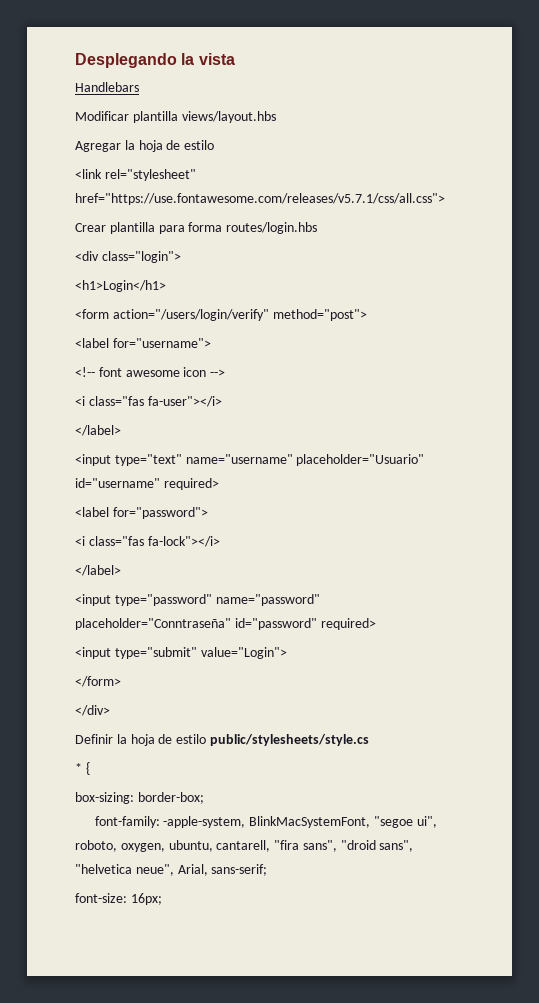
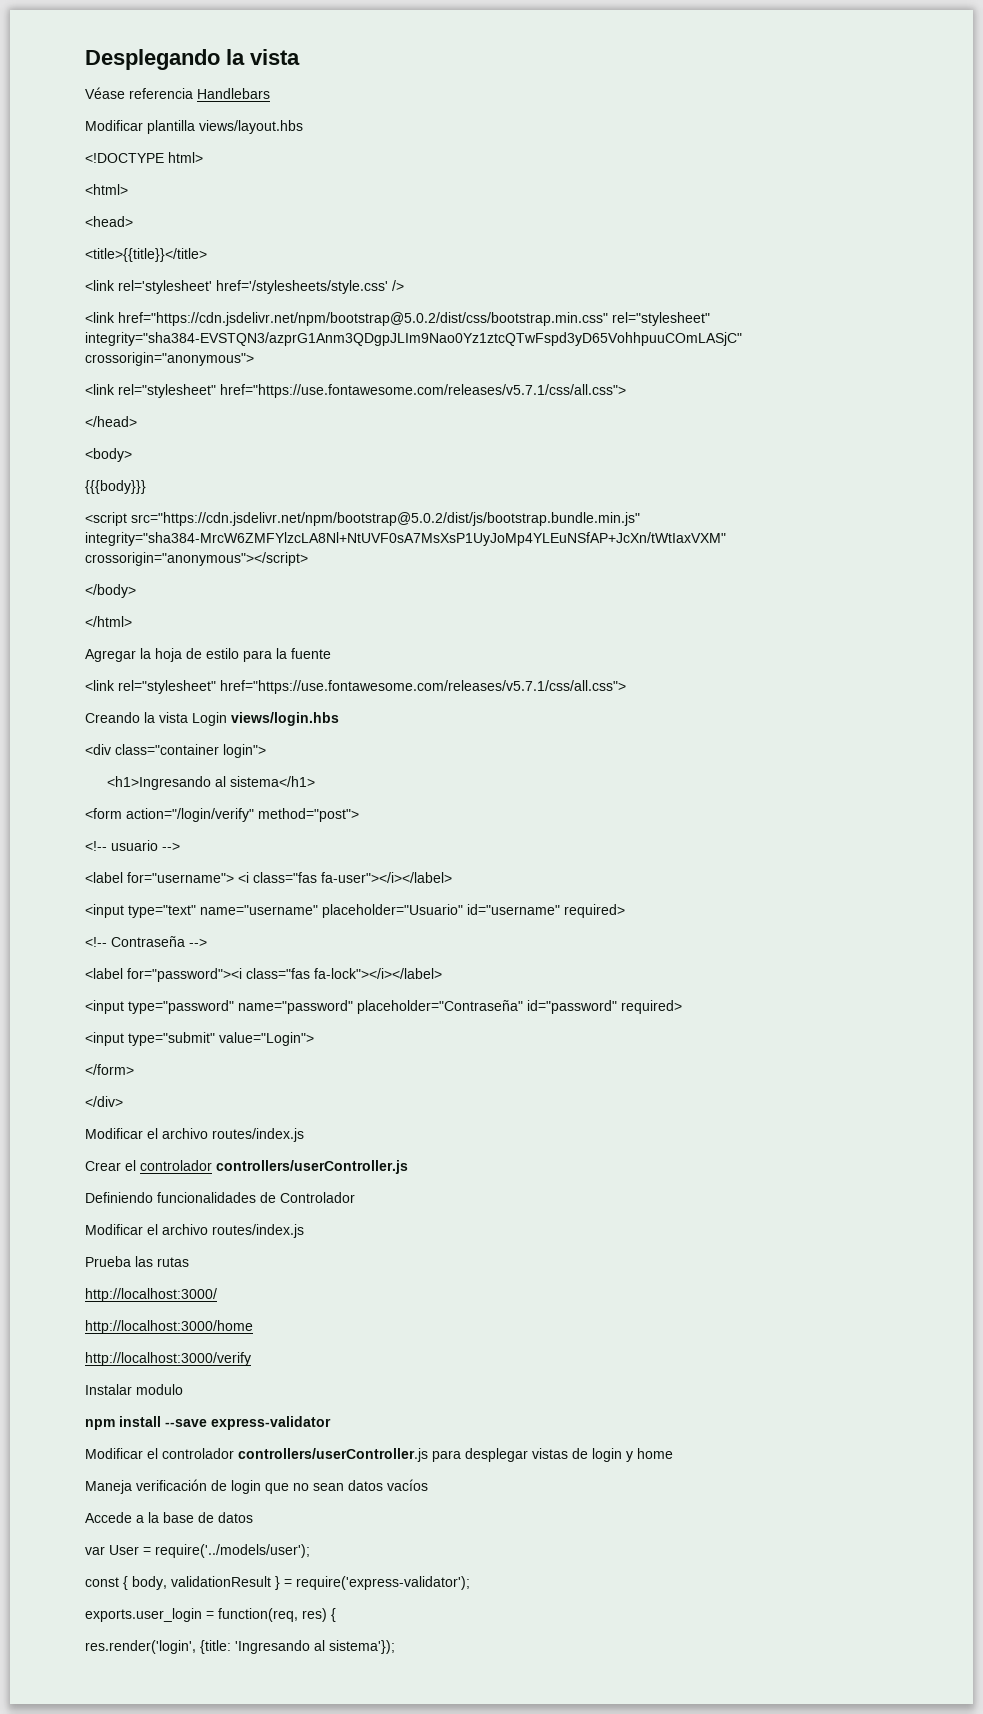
(235, 59) none -> [85,87,193,99] Véase referencia
(276, 117) none -> [85,152,203,163] [85,184,128,195] [85,216,133,227] [85,248,207,262] [85,280,404,294] [85,312,710,326] [85,332,742,346] [85,352,254,366] [85,384,626,398] [85,416,137,427] [85,448,132,462] [85,480,146,494] [85,512,640,526] [85,532,726,546] [85,552,308,566] [85,584,136,598] [85,616,132,627] // <!DOCTYPE html> // <html> // <head> // <title>{{title}}</title> // <link rel='stylesheet' href='/stylesheets/style.css' /> // <link href="https://cdn.jsdelivr.net/npm/bootstrap@5.0.2/dist/css/bootstrap.min.css" rel="stylesheet" integrity="sha384-EVSTQN3/azprG1Anm3QDgpJLIm9Nao0Yz1ztcQTwFspd3yD65VohhpuuCOmLASjC" crossorigin="anonymous"> // <link rel="stylesheet" href="https://use.fontawesome.com/releases/v5.7.1/css/all.css"> // </head> // <body> // {{{body}}} // <script src="https://cdn.jsdelivr.net/npm/bootstrap@5.0.2/dist/js/bootstrap.bundle.min.js" integrity="sha384-MrcW6ZMFYlzcLA8Nl+NtUVF0sA7MsXsP1UyJoMp4YLEuNSfAP+JcXn/tWtIaxVXM" crossorigin="anonymous"></script> // </body> // </html>
[75,169,196,181] [75,193,445,205] [75,222,318,234] [75,251,181,263] [75,280,166,292] // <link rel="stylesheet" href="https://use.fontawesome.com/releases/v5.7.1/css/all.css"> // Crear plantilla para forma routes/login.hbs // <div class="login"> // <h1>Login</h1> -> [243,648,331,662] [85,680,626,694] [85,712,339,726] [85,744,266,758] [107,776,316,790] para la fuente // <link rel="stylesheet" href="https://use.fontawesome.com/releases/v5.7.1/css/all.css"> // Creando la vista Login views/login.hbs // <div class="container login"> // <h1>Ingresando al sistema</h1>
[112,309,269,321] action="/users/login/verify" -> [126,808,254,822] action="/login/verify"
(367, 315) none -> [85,840,180,851] // <!-- usuario -->
[75,367,226,377] [75,396,222,407] [75,425,121,436] // <!-- font awesome icon --> // <i class="fas fa-user"></i> // </label> -> [238,872,452,883] <i class="fas fa-user"></i></label>
[75,507,208,519] [75,536,220,547] [75,565,121,576] <label for="password"> // <i class="fas fa-lock"></i> // </label> -> [85,936,207,947] [85,968,442,982] <!-- Contraseña --> // <label for="password"><i class="fas fa-lock"></i></label>
[75,618,231,630] placeholder="Conntraseña" -> [357,1000,523,1014] placeholder="Contraseña"
[75,734,369,746] [75,762,90,775] [75,792,204,804] [94,816,437,828] [75,840,414,852] [75,864,268,876] [75,893,162,905] Definir la hoja de estilo public/stylesheets/style.cs // * { // box-sizing: border-box; // font-family: -apple-system, BlinkMacSystemFont, "segoe ui", roboto, oxygen, ubuntu, cantarell, "fira sans", "droid sans", "helvetica neue", Arial, sans-serif; // font-size: 16px; -> [85,1128,304,1142] [85,1160,408,1174] [85,1192,355,1203] [85,1224,304,1238] [85,1256,189,1267] [85,1288,217,1302] [85,1320,253,1334] [85,1352,251,1366] [85,1384,183,1395] [85,1416,331,1430] [85,1448,673,1462] [85,1479,428,1494] [85,1512,253,1523] [85,1544,310,1558] [85,1576,470,1590] [85,1608,336,1622] [85,1640,395,1654] Modificar el archivo routes/index.js // Crear el controlador controllers/userController.js // Definiendo funcionalidades de Controlador // Modificar el archivo routes/index.js // Prueba las rutas // http://localhost:3000/ // http://localhost:3000/home // http://localhost:3000/verify // Instalar modulo // npm install --save express-validator // Modificar el controlador controllers/userController.js para desplegar vistas de login y home // Maneja verificación de login que no sean datos vacíos // Accede a la base de datos // var User = require('../models/user'); // const { body, validationResult } = require('express-validator'); // exports.user_login = function(req, res) { // res.render('login', {title: 'Ingresando al sistema'});

